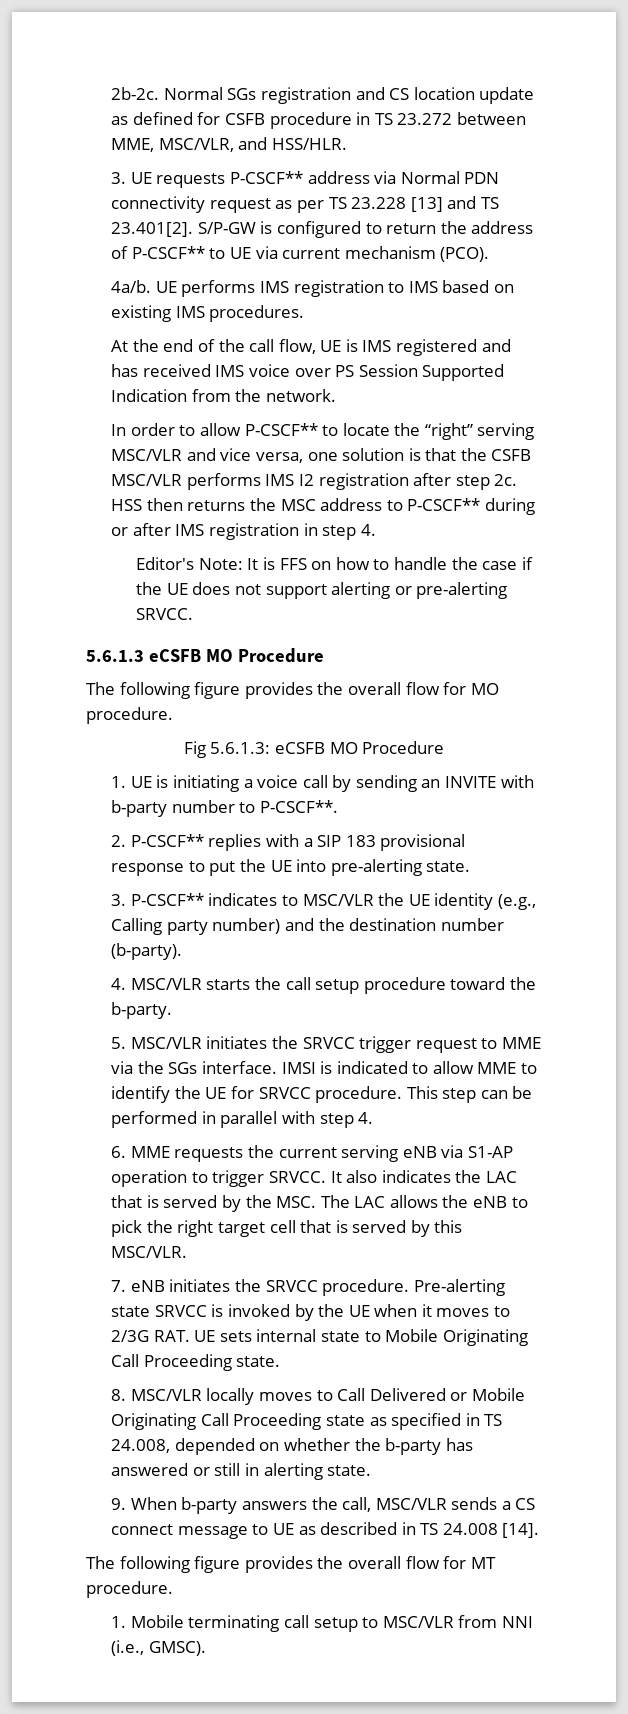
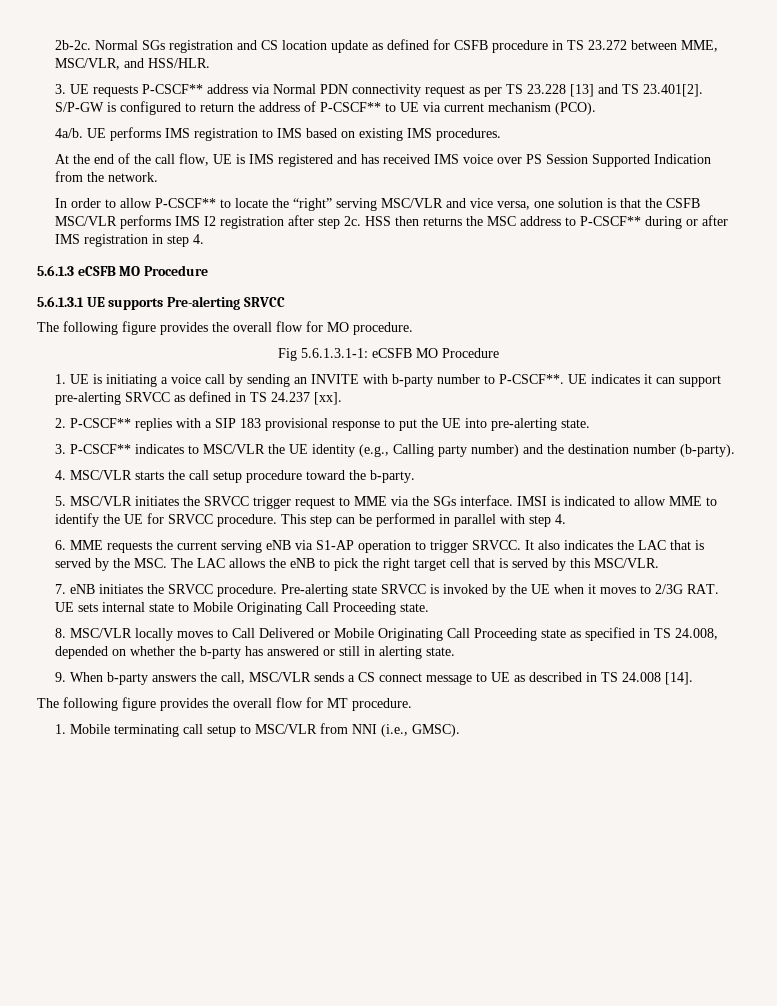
[136,557,533,570] [136,582,508,599] [136,608,194,620] // Editor's Note: It is FFS on how to handle the case if the UE does not support alerting or pre-alerting SRVCC. -> (205, 239) none
(324, 655) none -> [37,296,285,310] // 5.6.1.3.1 UE supports Pre-alerting SRVCC
[210,742,271,754] 5.6.1.3: -> [301,348,368,358] 5.6.1.3.1-1:
(338, 806) none -> [568,374,722,387] [55,391,343,405] UE indicates it can support pre-alerting SRVCC as defined in TS 24.237 [xx].

